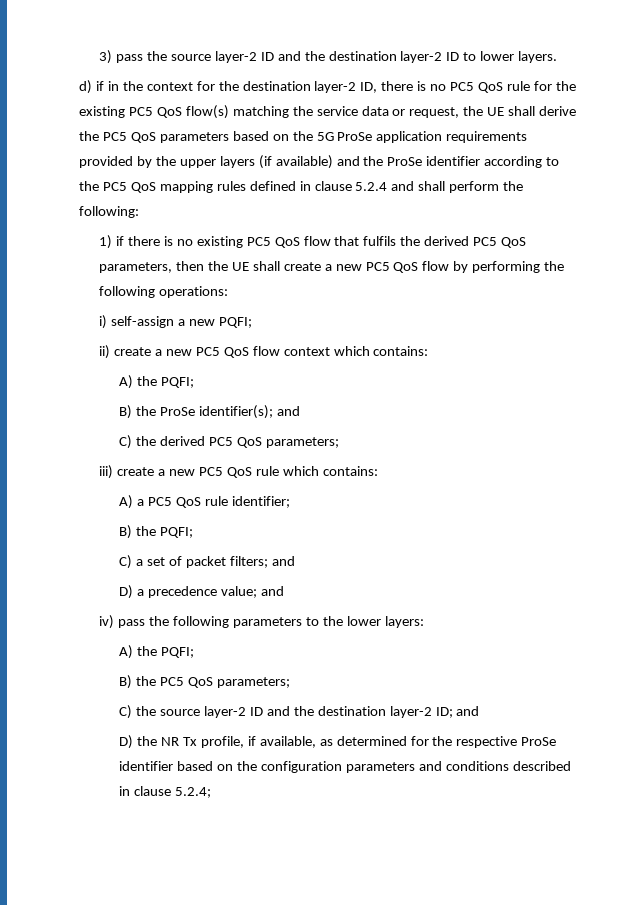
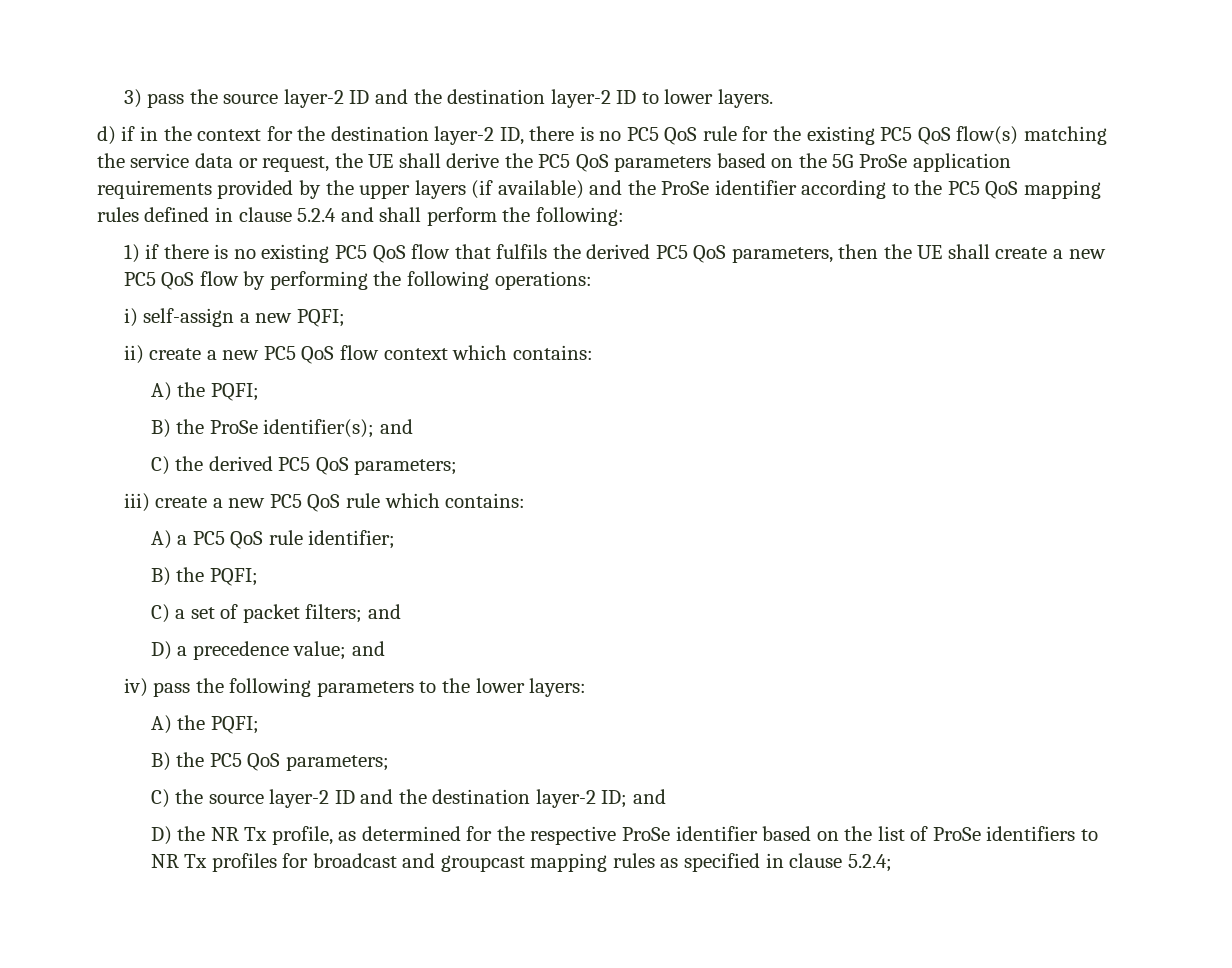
[247,736,316,748] if available, -> (333, 835) none
[260,761,571,773] configuration parameters and conditions described -> [877,826,1098,841] [150,853,761,872] list of ProSe identifiers to NR Tx profiles for broadcast and groupcast mapping rules as specified

